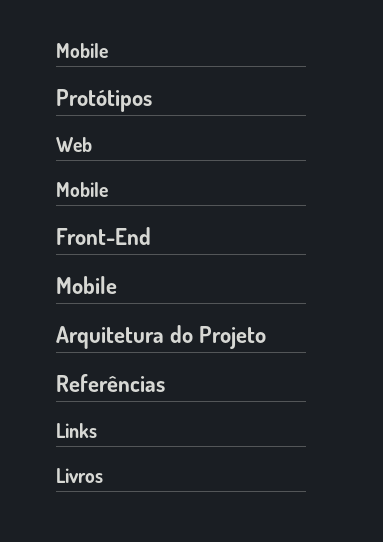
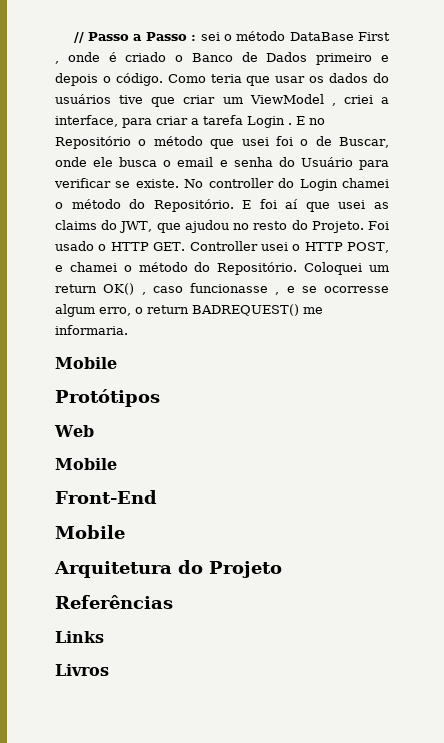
(56, 50) none -> [73,31,391,43] [55,52,389,65] [55,73,389,86] [55,94,389,107] [55,115,325,128] [55,136,390,149] [55,157,389,170] [54,178,389,191] [55,199,389,212] [55,220,389,233] [55,241,390,253] [55,262,389,275] [55,283,389,295] [55,304,323,317] [55,325,128,335] // Passo a Passo : sei o método DataBase First , onde é criado o Banco de Dados primeiro e depois o código. Como teria que usar os dados do usuários tive que criar um ViewModel , criei a interface, para criar a tarefa Login . E no Repositório o método que usei foi o de Buscar, onde ele busca o email e senha do Usuário para verificar se existe. No controller do Login chamei o método do Repositório. E foi aí que usei as claims do JWT, que ajudou no resto do Projeto. Foi usado o HTTP GET. Controller usei o HTTP POST, e chamei o método do Repositório. Coloquei um return OK() , caso funcionasse , e se ocorresse algum erro, o return BADREQUEST() me informaria. //

